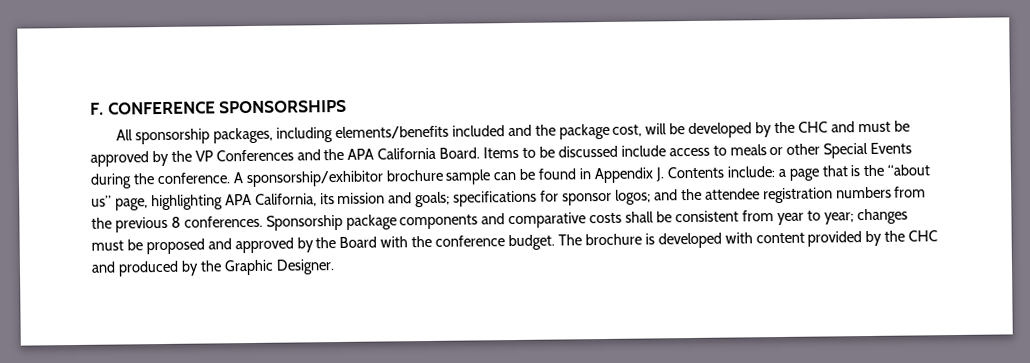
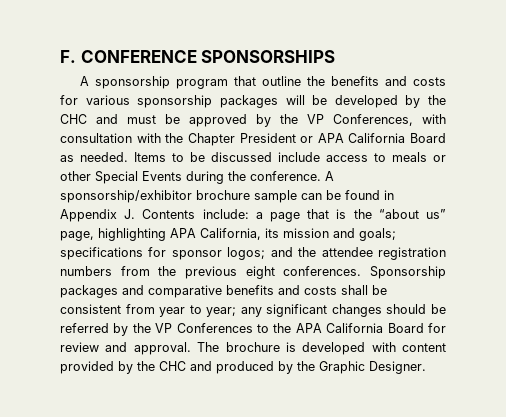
[116,123,643,145] All sponsorship packages, including elements/benefits included and the package cost, -> [80,76,447,89] [60,95,278,108] A sponsorship program that outline the benefits and costs for various sponsorship packages
[215,147,481,162] Conferences and the APA California Board. -> [333,114,446,126] [60,133,446,146] [60,152,128,162] Conferences, with consultation with the Chapter President or APA California Board as needed.
[170,216,181,228] 8 -> [245,266,275,279] eight
[345,212,587,230] package components and comparative -> [60,285,300,298] packages and comparative benefits and
[856,208,908,225] [91,234,556,255] changes must be proposed and approved by the Board with the conference budget. -> [240,304,446,317] [60,323,446,336] [60,342,191,355] any significant changes should be referred by the VP Conferences to the APA California Board for review and approval.

